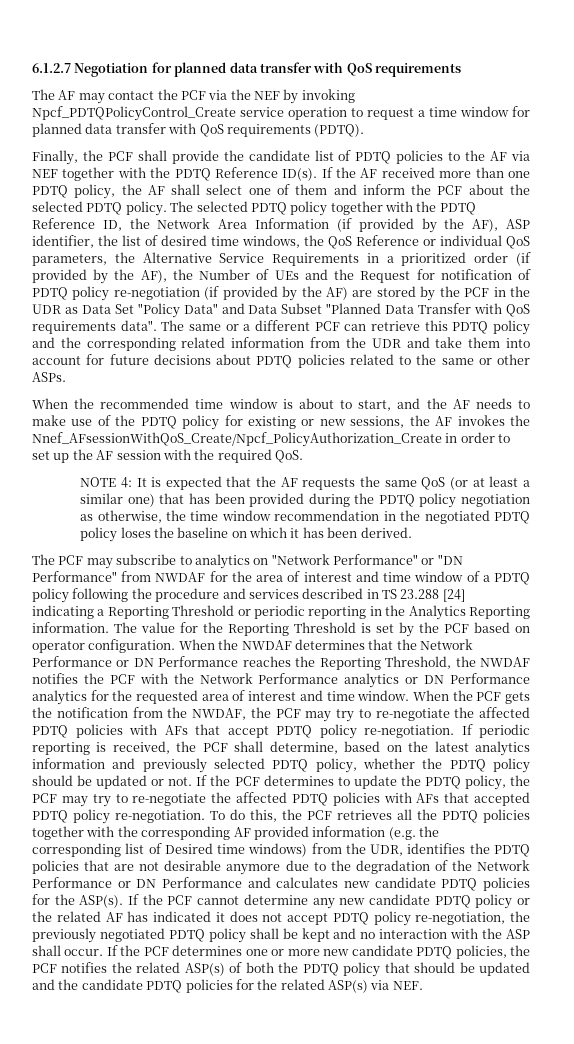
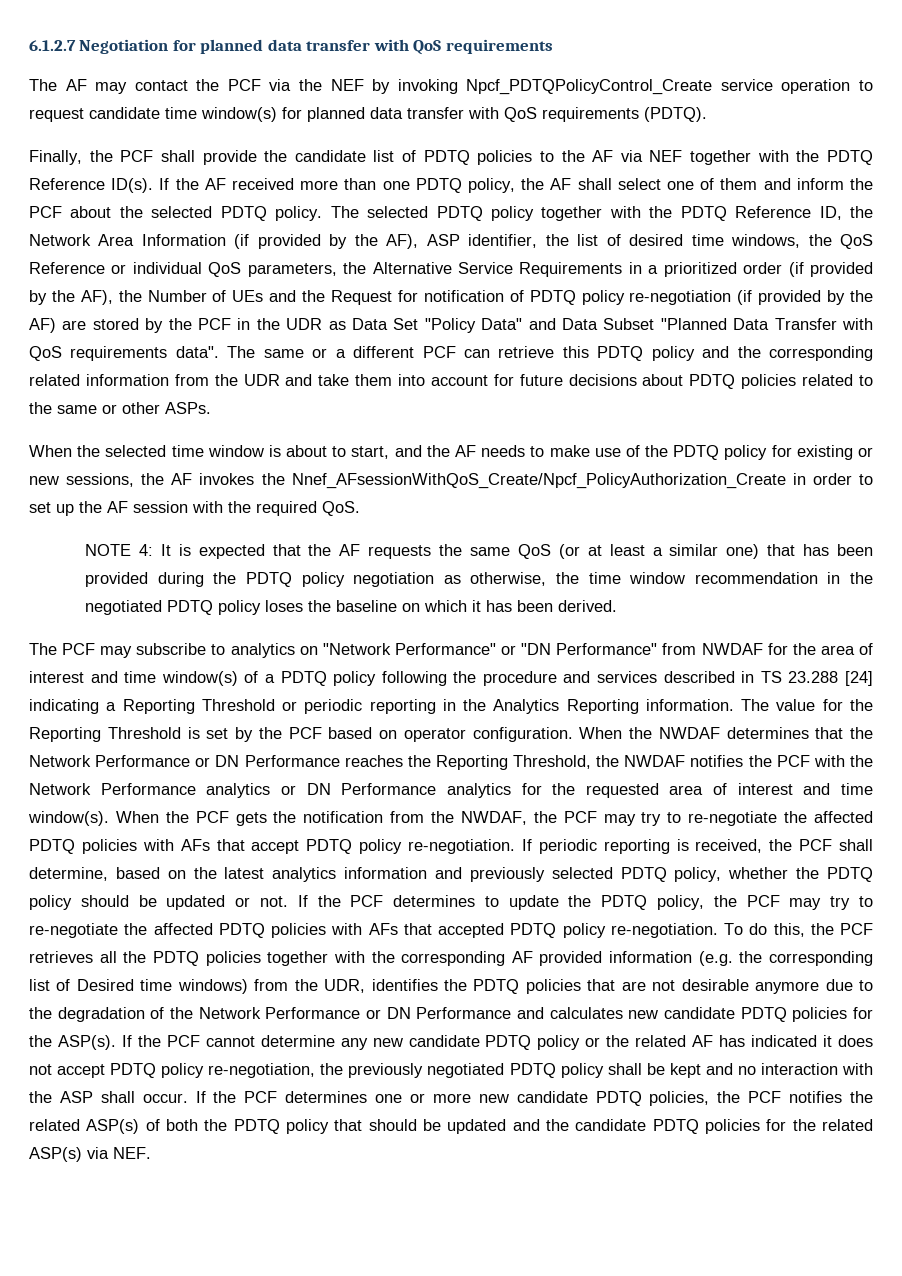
[418,106,509,117] a time window -> [89,107,277,122] candidate time window(s)
[100,398,190,409] recommended -> [105,445,167,457] selected
[414,571,464,582] window -> [161,671,238,686] window(s)
[357,690,410,701] window. -> [28,811,109,826] window(s).

